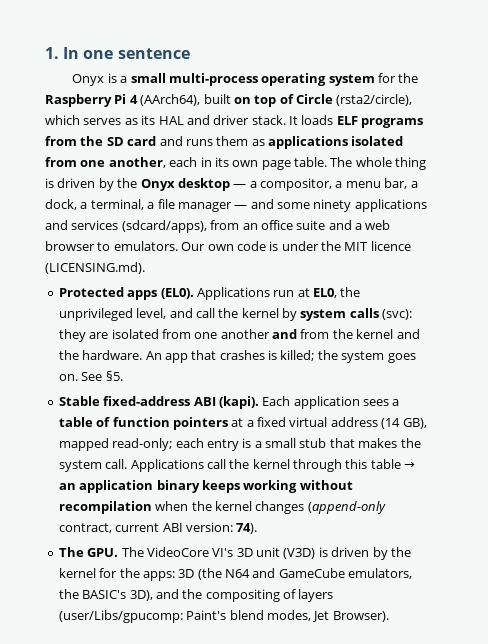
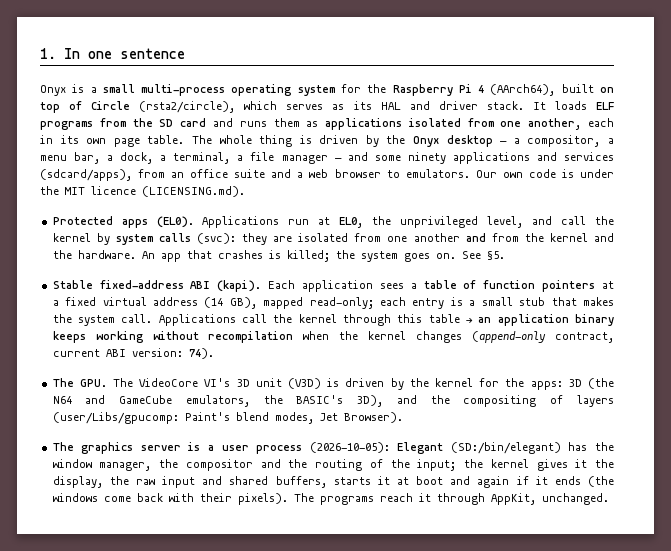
(389, 616) none -> [52,442,615,454] [52,459,614,471] [52,476,615,488] [52,493,609,505] // The graphics server is a user process (2026-10-05): Elegant (SD:/bin/elegant) has the window manager, the compositor and the routing of the input; the kernel gives it the display, the raw input and shared buffers, starts it at boot and again if it ends (the windows come back with their pixels). The programs reach it through AppKit, unchanged.

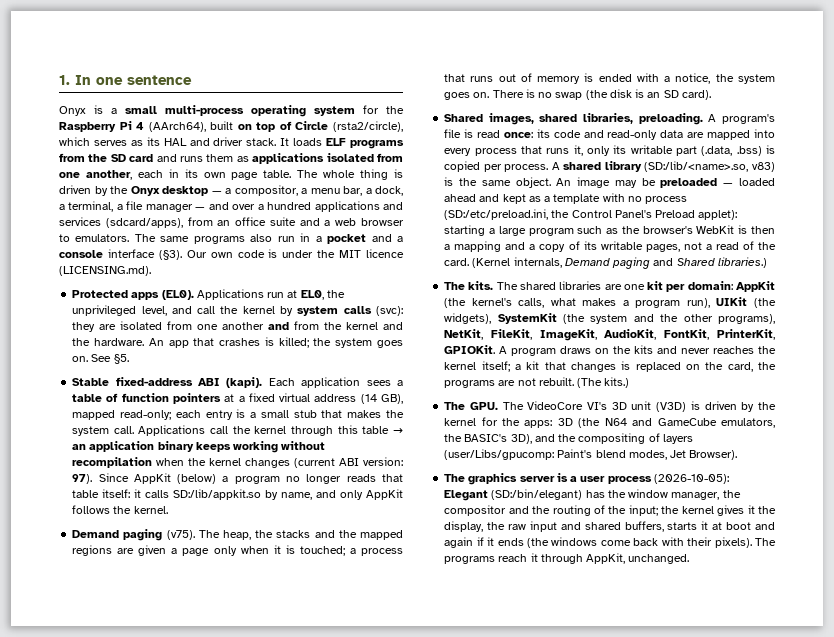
[374,152,446,164] some ninety -> [232,202,312,210] over a hundred
(470, 173) none -> [134,233,403,244] [59,249,182,260] The same programs also run in a pocket and a console interface (§3).
[472,331,615,343] [52,348,214,359] (append-only contract, current ABI version: 74). -> [294,457,403,468] [72,473,403,484] [72,489,403,500] [72,505,168,514] [72,529,403,541] [72,545,403,556] [444,73,775,84] [444,89,711,100] [444,113,775,125] [444,129,775,140] [444,145,775,156] [444,161,775,172] [444,177,775,188] [444,193,688,204] [444,209,738,220] [444,225,775,236] [444,241,777,252] [444,257,767,269] [444,281,775,292] [444,297,776,308] [444,313,775,324] [444,329,775,341] [444,345,776,356] [444,361,776,372] [444,377,630,388] (current ABI version: 97). Since AppKit (below) a program no longer reads that table itself: it calls SD:/lib/appkit.so by name, and only AppKit follows the kernel. // Demand paging (v75). The heap, the stacks and the mapped regions are given a page only when it is touched; a process that runs out of memory is ended with a notice, the system goes on. There is no swap (the disk is an SD card). // Shared images, shared libraries, preloading. A program's file is read once: its code and read-only data are mapped into every process that runs it, only its writable part (.data, .bss) is copied per process. A shared library (SD:/lib/<name>.so, v83) is the same object. An image may be preloaded — loaded ahead and kept as a template with no process (SD:/etc/preload.ini, the Control Panel's Preload applet): starting a large program such as the browser's WebKit is then a mapping and a copy of its writable pages, not a read of the card. (Kernel internals, Demand paging and Shared libraries.) // The kits. The shared libraries are one kit per domain: AppKit (the kernel's calls, what makes a program run), UIKit (the widgets), SystemKit (the system and the other programs), NetKit, FileKit, ImageKit, AudioKit, FontKit, PrinterKit, GPIOKit. A program draws on the kits and never reaches the kernel itself; a kit that changes is replaced on the card, the programs are not rebuilt. (The kits.)

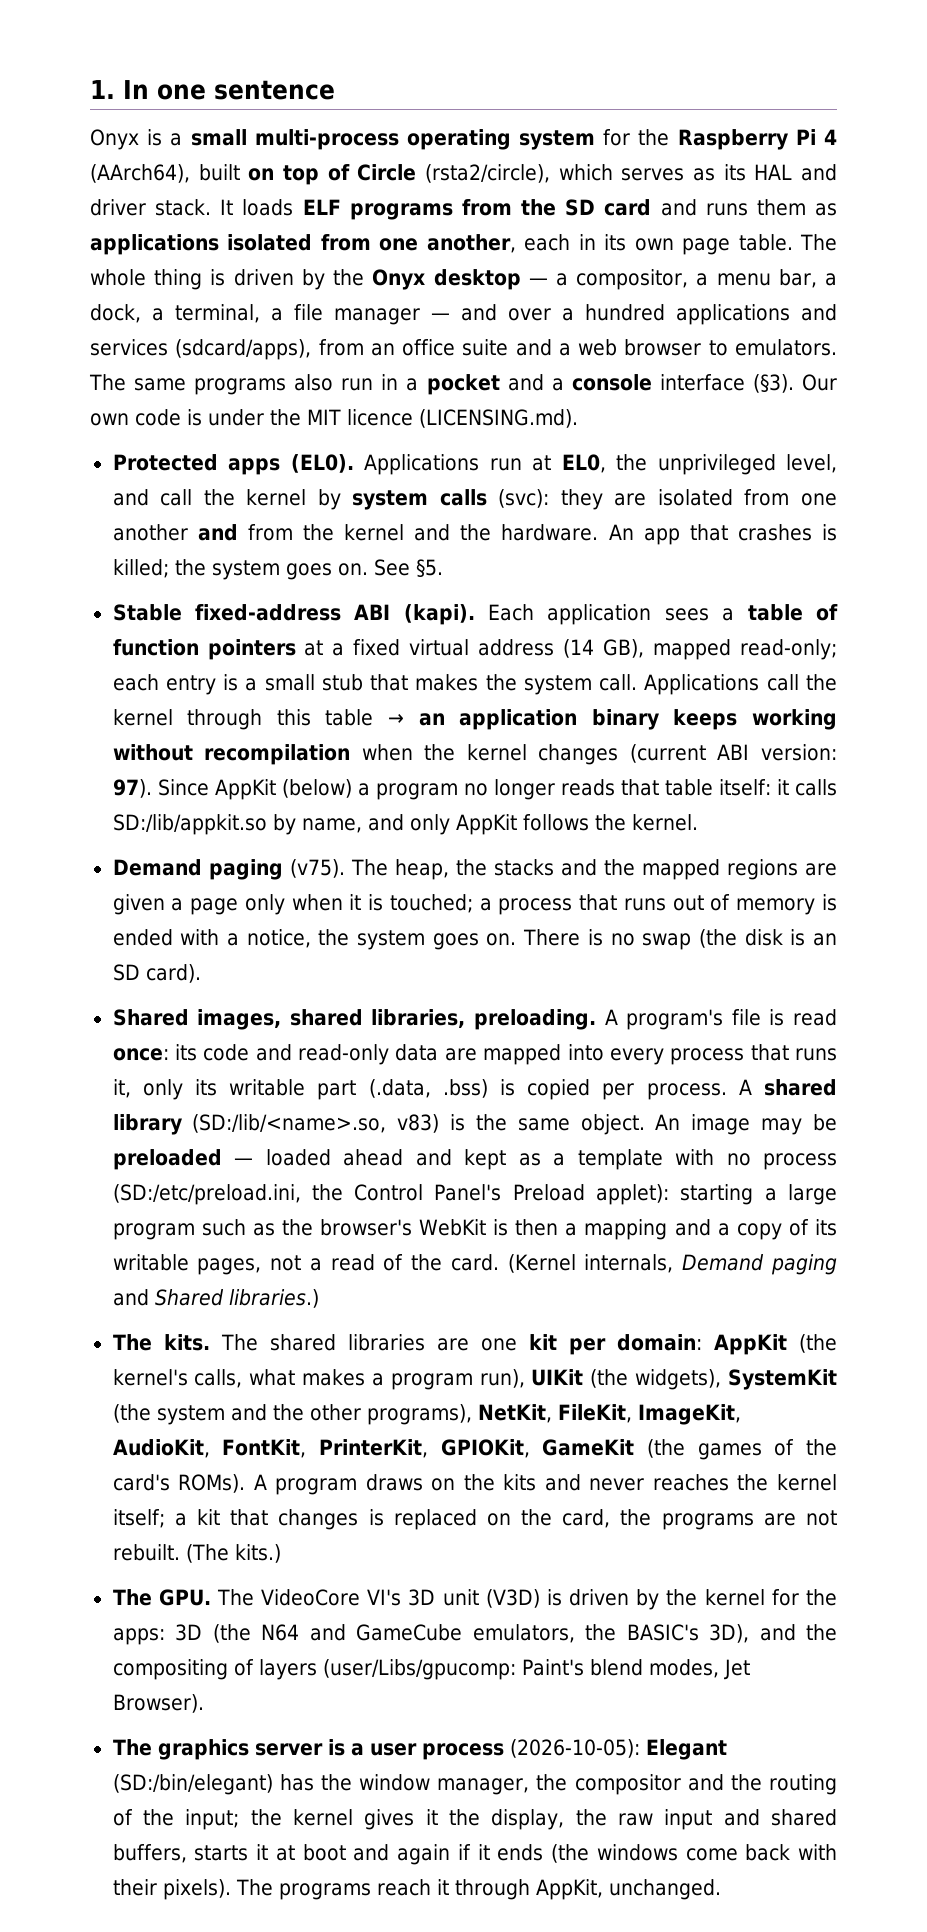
[444,345,496,354] GPIOKit. -> [440,1439,837,1460] [112,1474,246,1493] GPIOKit, GameKit (the games of the card's ROMs).

